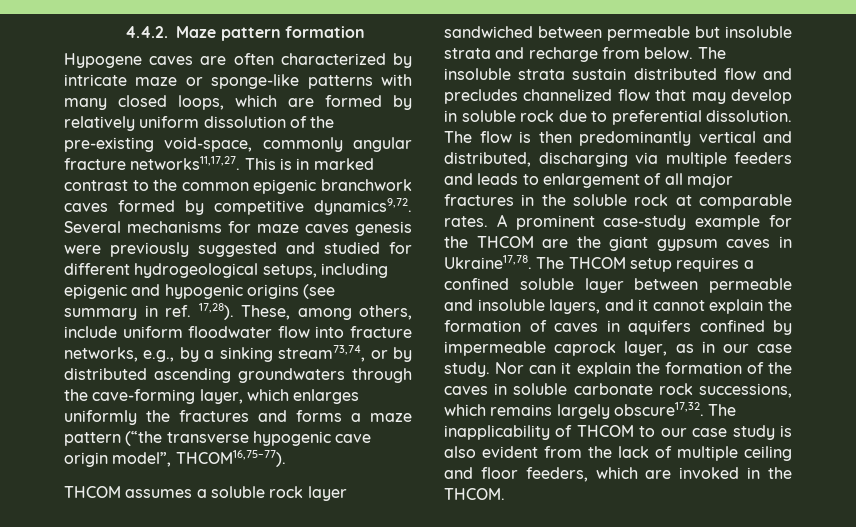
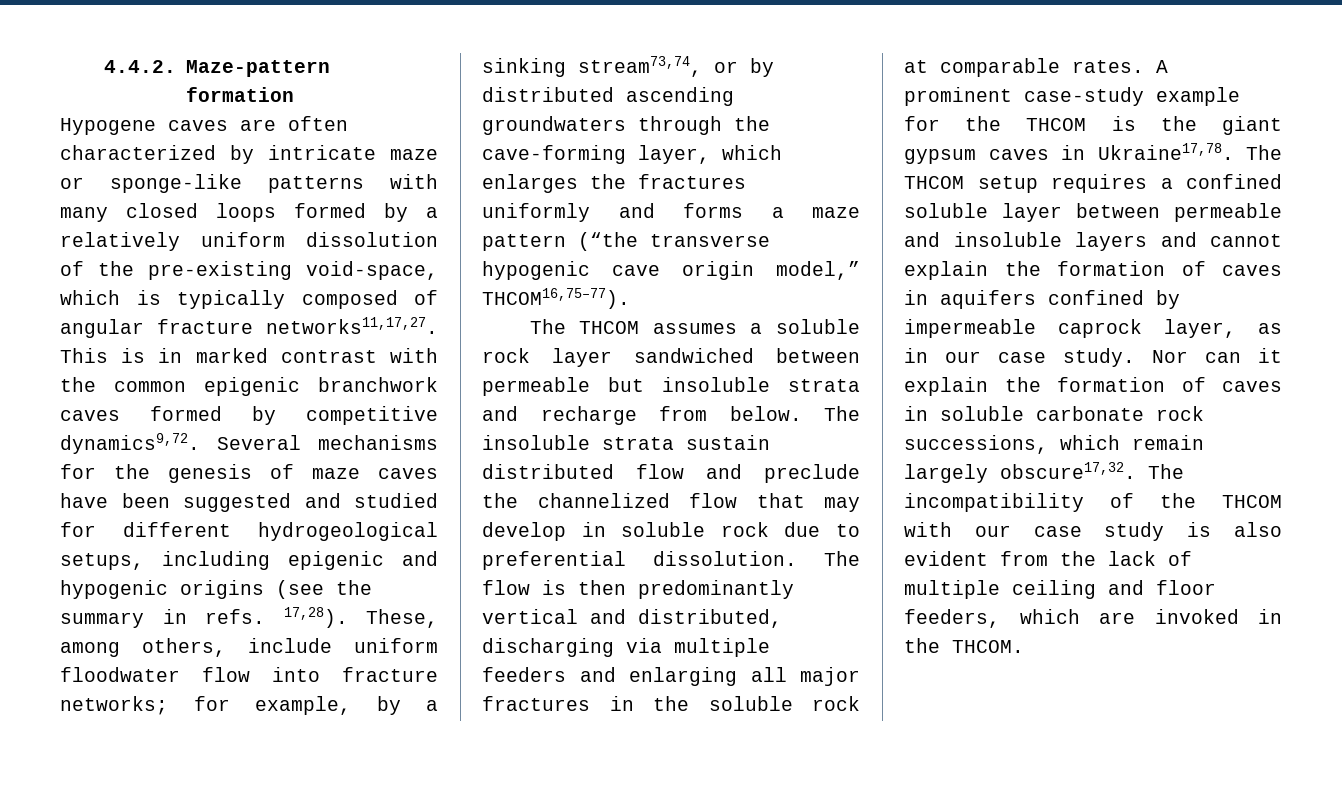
[176,26,281,41] Maze pattern -> [185,60,330,77] Maze-pattern
[178,95,412,110] loops, which are formed by -> [216,203,438,222] loops formed by a
[262,137,343,152] commonly -> [60,290,438,309] which is typically composed of
[132,180,149,191] to -> [389,348,438,363] with
[257,221,412,236] [64,242,189,257] maze caves genesis were previously -> [114,464,438,483] [60,493,170,508] the genesis of maze caves have been
(336, 291) none -> [336,580,372,595] the
[165,305,191,317] ref. -> [205,609,265,624] refs.
[64,347,175,362] networks, e.g., -> [60,696,351,715] networks; for example,
[64,410,137,425] uniformly -> (578, 183) none
(249, 416) none -> [482,203,590,222] uniformly
[112,452,172,467] model”, -> [776,261,860,280] model,”
(286, 458) none -> [529,319,566,334] The
[444,89,518,104] precludes -> [764,464,860,483] [482,493,518,508] preclude the
[477,173,662,188] leads to enlargement of -> [629,667,737,686] enlarging
[542,239,569,248] are -> [1111,116,1136,131] is
[549,299,649,314] layers, and it -> [1075,232,1197,251] layers and
[768,362,792,374] the -> (1206, 384) none
[490,404,553,416] remains -> [1132,435,1204,450] remain
[444,425,656,440] inapplicability of THCOM to -> [904,493,1282,512] [904,522,952,537] incompatibility of the THCOM with

